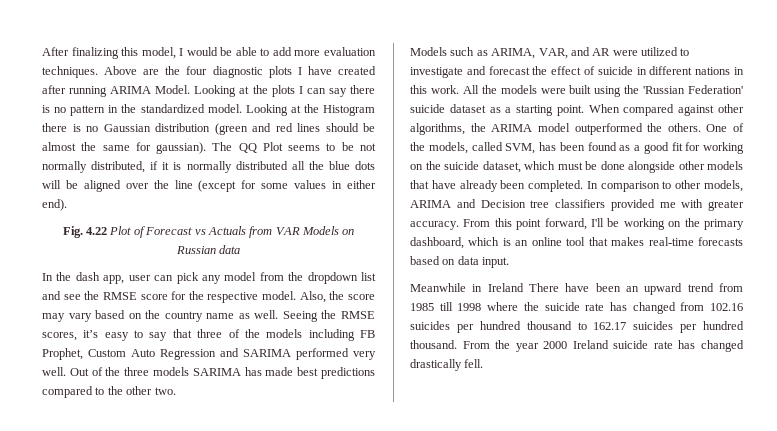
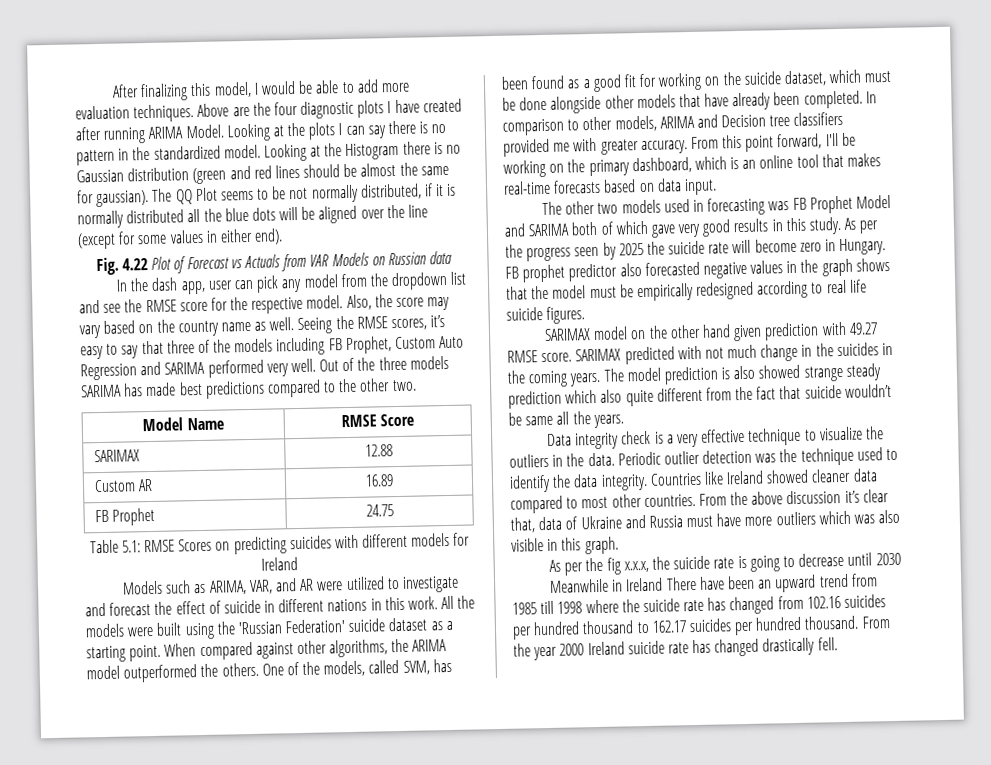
(176, 391) none -> [142,417,224,432] [340,413,415,428] [94,449,141,463] [364,444,393,457] [94,478,154,493] [364,474,394,487] [95,507,156,526] [365,504,394,517] [89,532,471,555] [261,557,298,571] // Model Name | RMSE Score // SARIMAX | 12.88 // Custom AR | 16.89 // FB Prophet | 24.75 // Table 5.1: RMSE Scores on predicting suicides with different models for Ireland
(510, 262) none -> [542,194,891,216] [504,216,880,238] [505,238,887,262] [505,257,890,283] [506,279,867,302] [506,306,586,324] [544,321,878,342] [507,342,894,365] [507,363,882,388] [508,383,892,409] [508,411,624,429] [547,426,884,450] [509,447,899,468] [509,468,878,493] [510,489,889,514] [510,509,901,533] [511,536,619,555] [549,552,901,576] // The other two models used in forecasting was FB Prophet Model and SARIMA both of which gave very good results in this study. As per the progress seen by 2025 the suicide rate will become zero in Hungary. FB prophet predictor also forecasted negative values in the graph shows that the model must be empirically redesigned according to real life suicide figures. // SARIMAX model on the other hand given prediction with 49.27 RMSE score. SARIMAX predicted with not much change in the suicides in the coming years. The model prediction is also showed strange steady prediction which also quite different from the fact that suicide wouldn’t be same all the years. // Data integrity check is a very effective technique to visualize the outliers in the data. Periodic outlier detection was the technique used to identify the data integrity. Countries like Ireland showed cleaner data compared to most other countries. From the above discussion it’s clear that, data of Ukraine and Russia must have more outliers which was also visible in this graph. // As per the fig x.x.x, the suicide rate is going to decrease until 2030

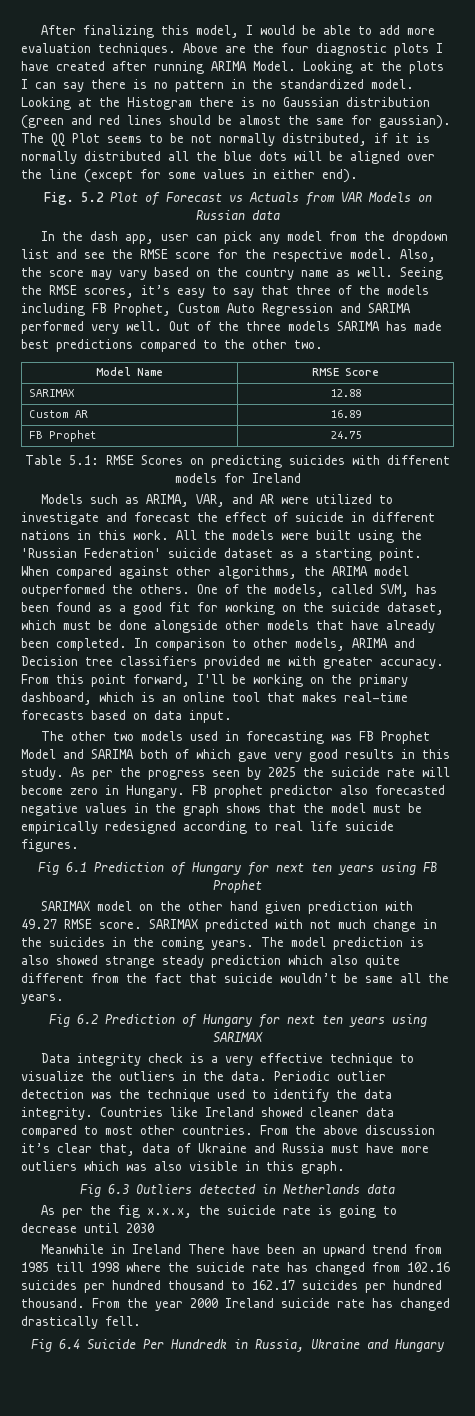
[122,258,149,271] 4.22 -> [80,192,104,202] 5.2
(586, 315) none -> [38,862,437,876] [213,880,262,893] // Fig 6.1 Prediction of Hungary for next ten years using FB Prophet
(624, 421) none -> [48,1014,427,1028] [213,1032,263,1042] // Fig 6.2 Prediction of Hungary for next ten years using SARIMAX
(619, 545) none -> [80,1184,395,1197] // Fig 6.3 Outliers detected in Netherlands data
(838, 644) none -> [31,1339,444,1352] // Fig 6.4 Suicide Per Hundredk in Russia, Ukraine and Hungary

